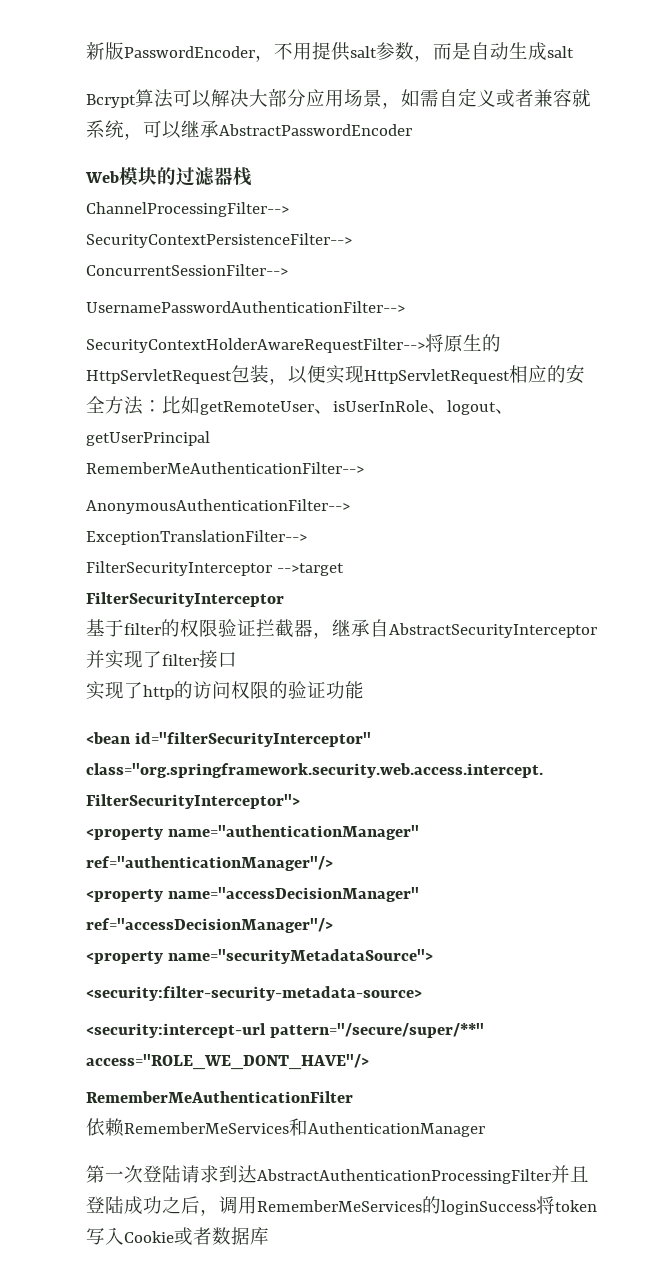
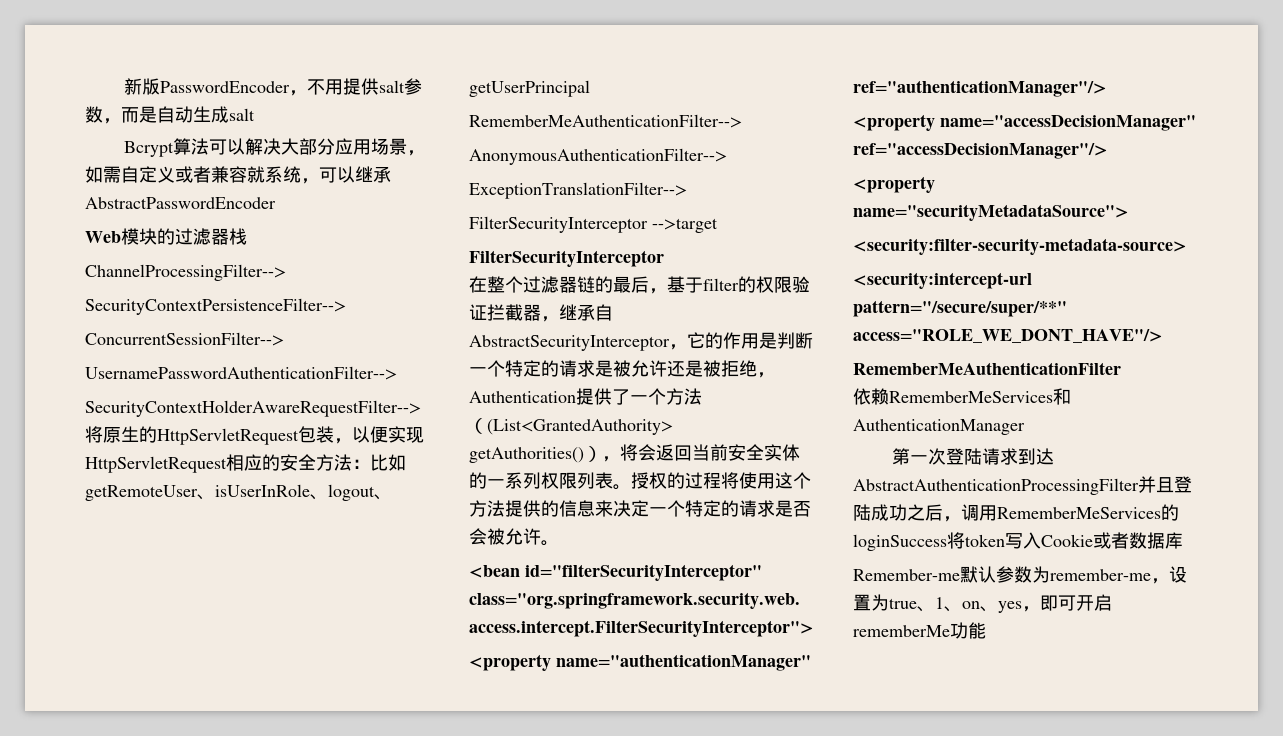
(284, 599) none -> [469,276,667,294] 在整个过滤器链的最后，
[86,650,237,669] [86,681,364,700] 并实现了filter接口 // 实现了http的访问权限的验证功能 -> [669,332,813,350] [469,360,775,378] [469,388,702,405] [469,418,673,435] [469,444,800,463] [469,472,811,490] [469,500,811,517] [469,528,559,546] ，它的作用是判断一个特定的请求是被允许还是被拒绝，Authentication提供了一个方法（(List<GrantedAuthority> getAuthorities()），将会返回当前安全实体的一系列权限列表。授权的过程将使用这个方法提供的信息来决定一个特定的请求是否会被允许。
(269, 1236) none -> [853,566,1187,584] [853,594,1112,613] [853,622,986,639] // Remember-me默认参数为remember-me，设置为true、1、on、yes，即可开启rememberMe功能

